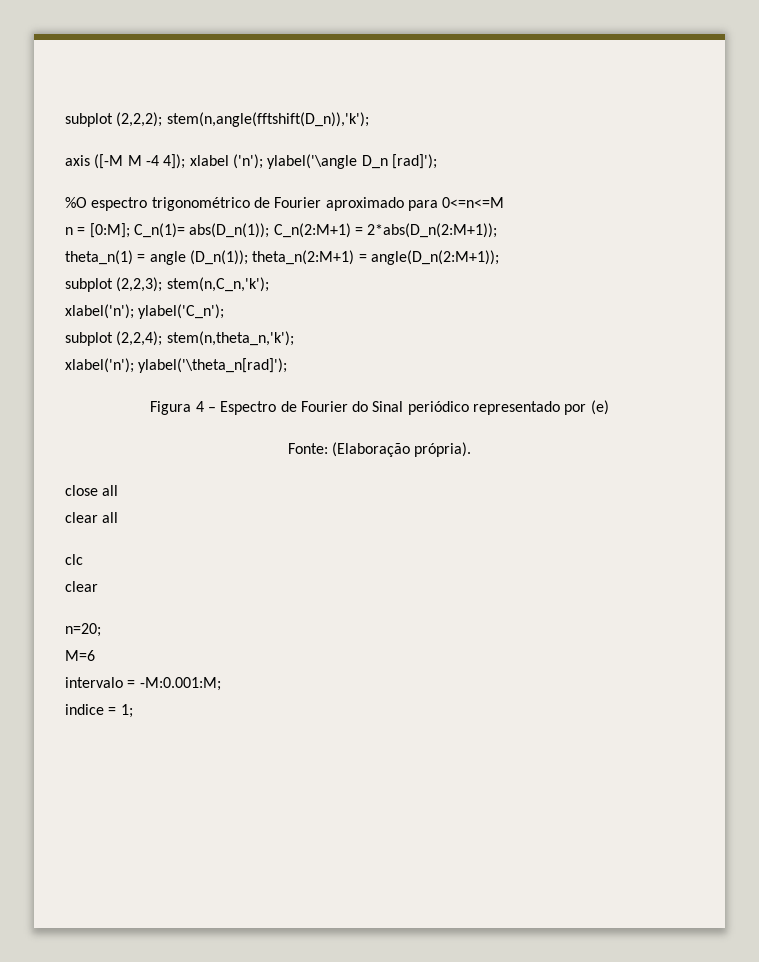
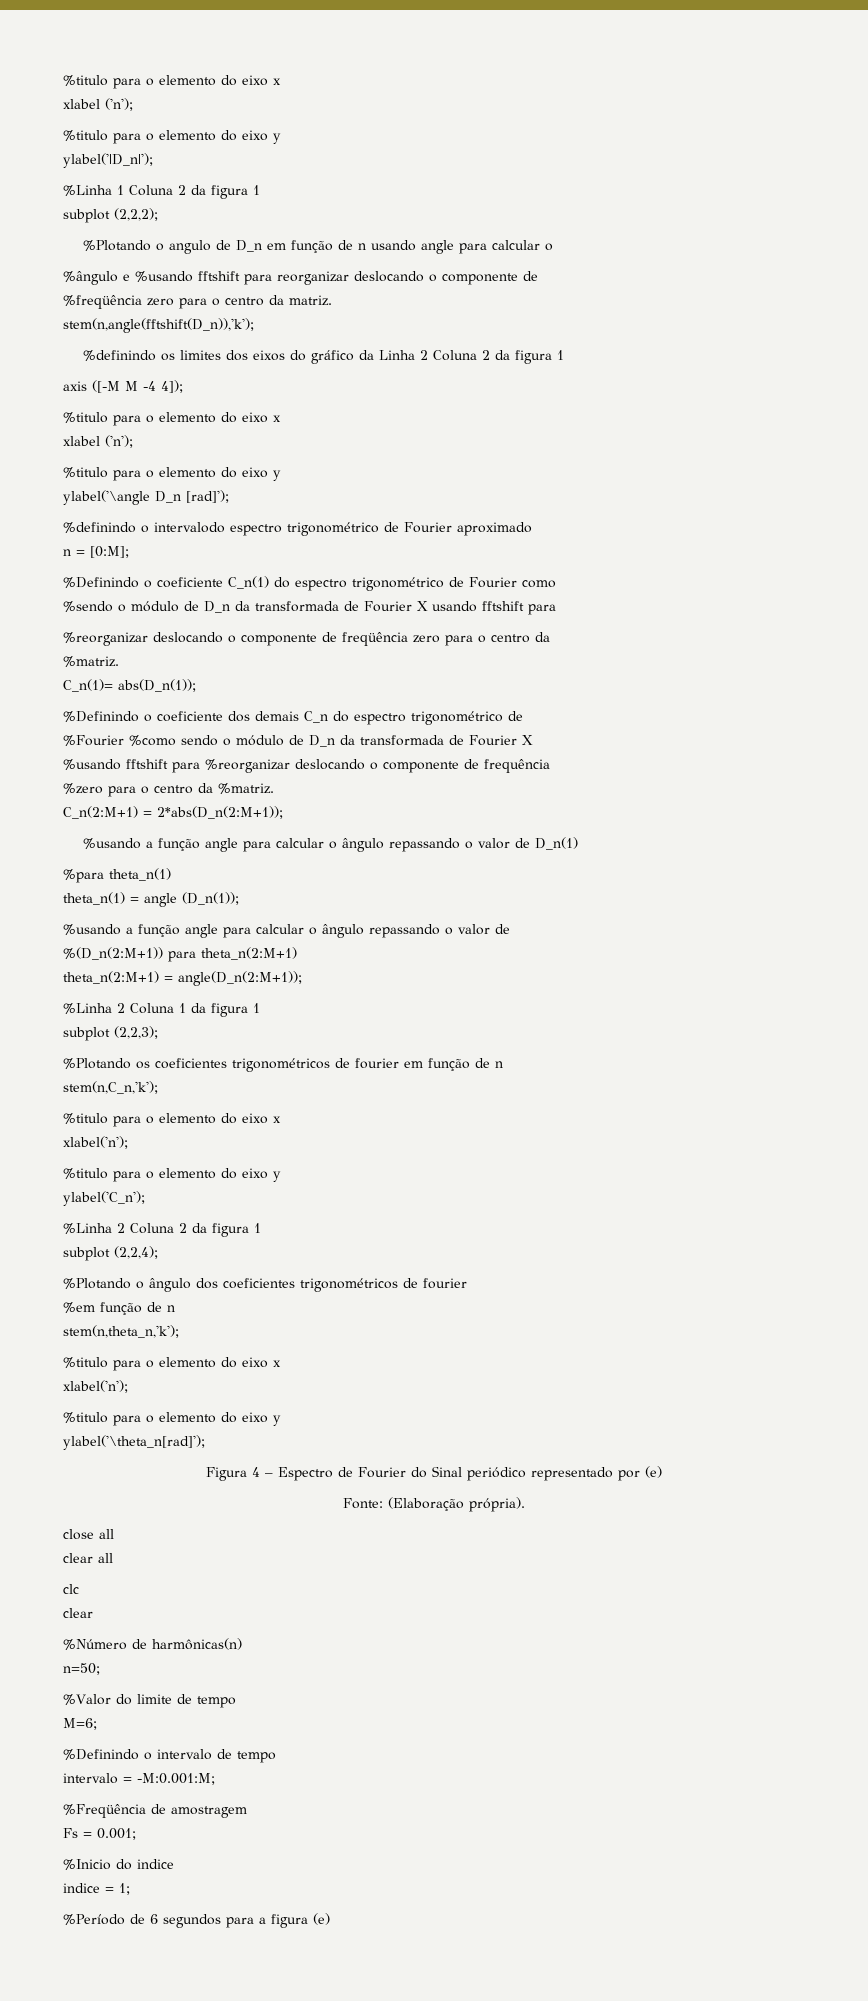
[65,112,369,127] subplot (2,2,2); stem(n,angle(fftshift(D_n)),'k'); -> [63,75,281,89] [63,98,133,111] [63,130,281,144] [63,153,153,168] [63,185,260,199] [63,208,158,223] [83,240,554,254] [63,271,538,285] [63,295,332,309] [63,318,254,333] [83,350,565,364] %titulo para o elemento do eixo x // xlabel ('n'); // %titulo para o elemento do eixo y // ylabel('|D_n|'); // %Linha 1 Coluna 2 da figura 1 // subplot (2,2,2); // %Plotando o angulo de D_n em função de n usando angle para calcular o // %ângulo e %usando fftshift para reorganizar deslocando o componente de // %freqüência zero para o centro da matriz. // stem(n,angle(fftshift(D_n)),'k'); // %definindo os limites dos eixos do gráfico da Linha 2 Coluna 2 da figura 1
[189,154,263,169] xlabel ('n'); -> [63,412,281,426] [63,435,133,448] [63,467,281,481] // %titulo para o elemento do eixo x // xlabel ('n'); // %titulo para o elemento do eixo y //
[65,197,87,208] %O -> [63,522,225,533] %definindo o intervalodo
[407,197,505,211] para 0<=n<=M -> (532, 529) none
[133,223,498,238] [65,250,499,265] [65,277,269,292] [65,304,225,319] [65,331,294,346] [65,358,134,373] C_n(1)= abs(D_n(1)); C_n(2:M+1) = 2*abs(D_n(2:M+1)); // theta_n(1) = angle (D_n(1)); theta_n(2:M+1) = angle(D_n(2:M+1)); // subplot (2,2,3); stem(n,C_n,'k'); // xlabel('n'); ylabel('C_n'); // subplot (2,2,4); stem(n,theta_n,'k'); // xlabel('n'); -> [63,576,556,591] [63,601,556,615] [63,632,550,646] [63,656,119,667] [63,679,196,692] [63,711,523,725] [63,735,533,747] [63,759,550,773] [63,783,274,797] [63,806,283,819] [83,837,579,852] [63,868,171,883] [63,892,239,907] [63,924,510,938] [63,947,297,962] [63,971,302,986] [63,1003,260,1017] [63,1026,158,1041] [63,1058,503,1072] [63,1081,158,1094] [63,1113,281,1127] [63,1136,128,1149] [63,1168,281,1182] [63,1191,145,1206] [63,1223,261,1237] [63,1246,158,1261] [63,1278,467,1292] [63,1302,175,1315] [63,1325,179,1338] [63,1357,281,1371] [63,1380,128,1393] [63,1412,281,1426] // %Definindo o coeficiente C_n(1) do espectro trigonométrico de Fourier como // %sendo o módulo de D_n da transformada de Fourier X usando fftshift para // %reorganizar deslocando o componente de freqüência zero para o centro da // %matriz. // C_n(1)= abs(D_n(1)); // %Definindo o coeficiente dos demais C_n do espectro trigonométrico de // %Fourier %como sendo o módulo de D_n da transformada de Fourier X // %usando fftshift para %reorganizar deslocando o componente de frequência // %zero para o centro da %matriz. // C_n(2:M+1) = 2*abs(D_n(2:M+1)); // %usando a função angle para calcular o ângulo repassando o valor de D_n(1) // %para theta_n(1) // theta_n(1) = angle (D_n(1)); // %usando a função angle para calcular o ângulo repassando o valor de // %(D_n(2:M+1)) para theta_n(2:M+1) // theta_n(2:M+1) = angle(D_n(2:M+1)); // %Linha 2 Coluna 1 da figura 1 // subplot (2,2,3); // %Plotando os coeficientes trigonométricos de fourier em função de n // stem(n,C_n,'k'); // %titulo para o elemento do eixo x // xlabel('n'); // %titulo para o elemento do eixo y // ylabel('C_n'); // %Linha 2 Coluna 2 da figura 1 // subplot (2,2,4); // %Plotando o ângulo dos coeficientes trigonométricos de fourier // %em função de n // stem(n,theta_n,'k'); // %titulo para o elemento do eixo x // xlabel('n'); // %titulo para o elemento do eixo y //
[65,623,101,637] [65,650,95,661] [65,677,221,691] [65,704,133,718] n=20; // M=6 // intervalo = -M:0.001:M; // indice = 1; -> [63,1638,242,1650] [63,1663,100,1675] [63,1694,236,1708] [63,1718,97,1730] [63,1749,276,1763] [63,1773,215,1785] [63,1804,247,1818] [63,1828,136,1840] [63,1859,174,1870] [63,1883,130,1895] [63,1913,330,1928] %Número de harmônicas(n) // n=50; // %Valor do limite de tempo // M=6; // %Definindo o intervalo de tempo // intervalo = -M:0.001:M; // %Freqüência de amostragem // Fs = 0.001; // %Inicio do indice // indice = 1; // %Período de 6 segundos para a figura (e)

